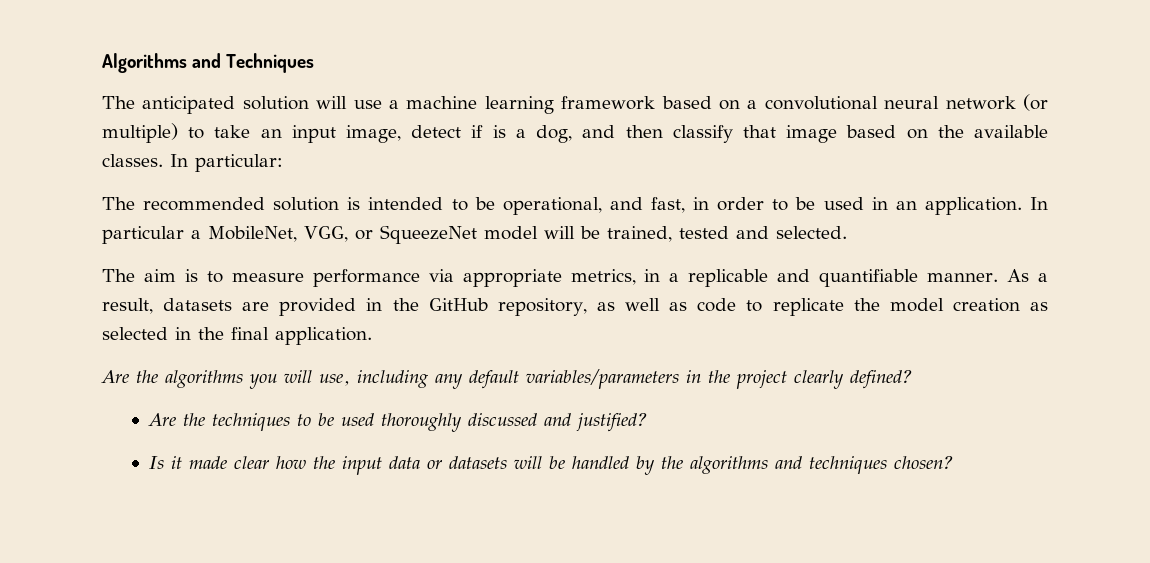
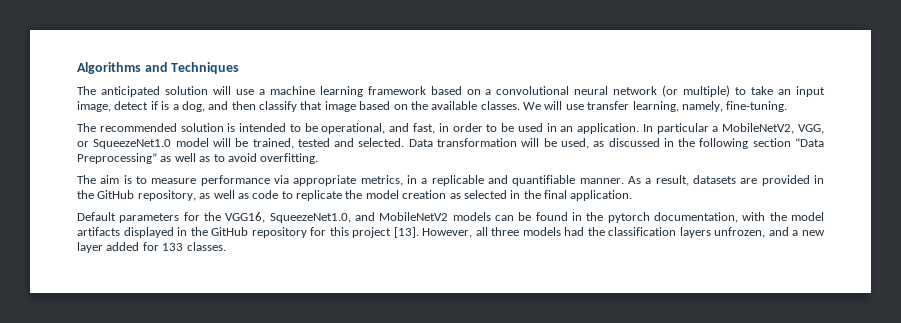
[170,154,283,172] In particular: -> [523,101,788,112] We will use transfer learning, namely, fine-tuning.
[208,226,297,242] MobileNet, -> [722,123,795,134] MobileNetV2,
[379,225,477,244] SqueezeNet -> [93,139,172,149] SqueezeNet1.0
(847, 232) none -> [408,138,824,149] [77,153,319,164] Data transformation will be used, as discussed in the following section “Data Preprocessing” as well as to avoid overfitting.
[101,369,913,389] [148,413,649,432] [149,456,955,475] Are the algorithms you will use, including any default variables/parameters in the project clearly defined? // Are the techniques to be used thoroughly discussed and justified? // Is it made clear how the input data or datasets will be handled by the algorithms and techniques chosen? -> [77,212,825,223] [77,227,825,238] [77,242,226,253] Default parameters for the VGG16, SqueezeNet1.0, and MobileNetV2 models can be found in the pytorch documentation, with the model artifacts displayed in the GitHub repository for this project [13]. However, all three models had the classification layers unfrozen, and a new layer added for 133 classes.

